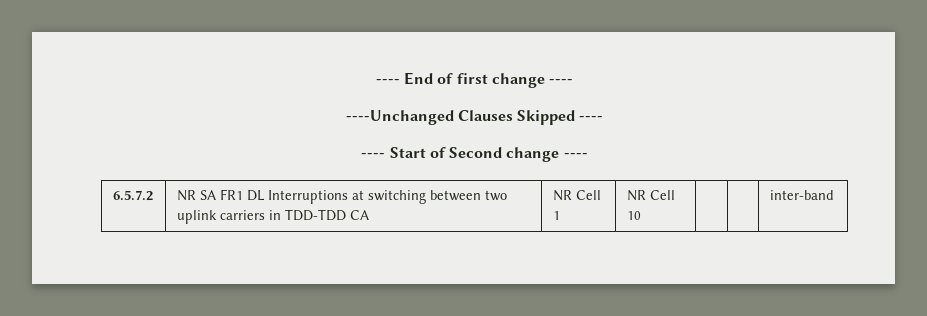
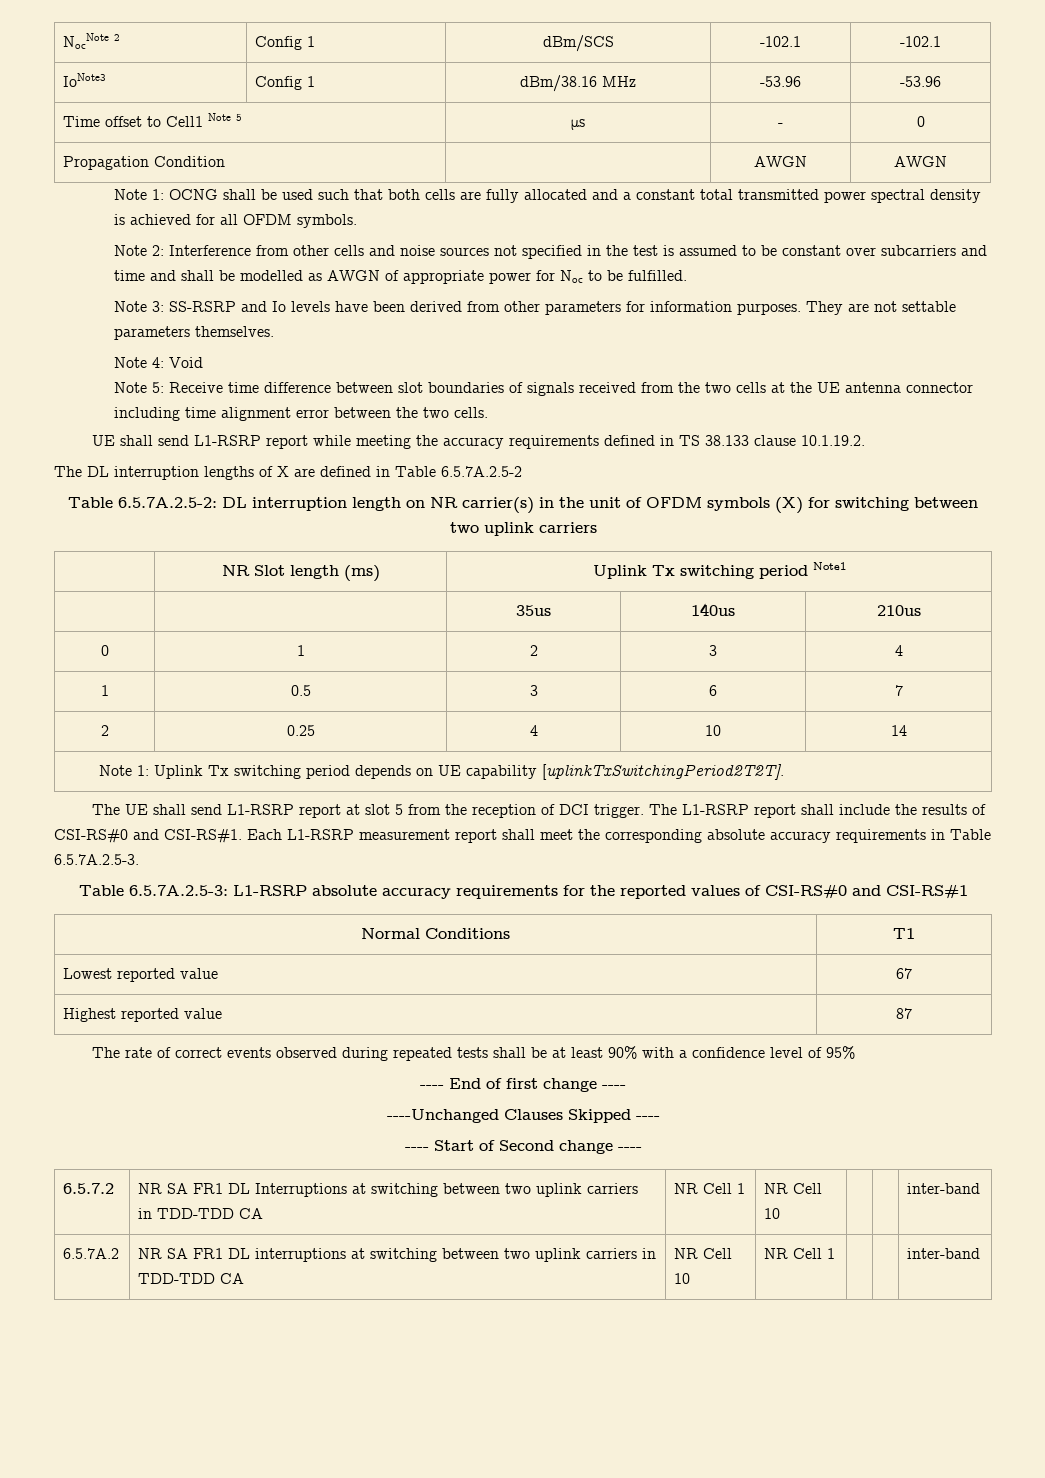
(375, 81) none -> [63,33,121,49] [255,36,316,50] [542,35,614,52] [759,36,801,47] [899,36,941,47] [63,73,107,87] [255,76,316,90] [520,75,636,92] [759,76,801,87] [899,76,941,87] [63,113,243,127] [571,119,585,130] [777,123,783,127] [916,116,925,127] [63,156,226,170] [753,156,807,167] [893,156,947,167] [113,189,981,203] [113,214,357,228] [113,245,987,259] [113,270,687,284] [113,301,956,315] [113,326,274,340] [113,357,203,368] [113,382,973,396] [113,407,488,421] [91,435,865,449] [54,466,522,480] [68,497,978,514] [449,522,597,536] [221,565,380,582] [592,562,846,579] [516,605,551,616] [690,603,735,616] [876,605,921,616] [100,645,109,656] [296,645,305,656] [529,645,538,656] [708,645,717,656] [894,645,903,656] [100,685,109,696] [290,685,311,696] [529,685,538,696] [708,685,717,696] [894,685,903,696] [100,725,109,736] [286,725,315,736] [529,725,538,736] [704,725,721,736] [890,725,907,736] [98,764,784,780] [91,804,986,818] [54,829,991,843] [54,854,139,865] [78,884,968,899] [361,928,510,939] [892,928,915,939] [63,968,219,982] [895,968,912,979] [63,1008,223,1022] [895,1008,912,1019] [91,1046,855,1061] NocNote 2 | Config 1 | dBm/SCS | -102.1 | -102.1 // IoNote3 | Config 1 | dBm/38.16 MHz | -53.96 | -53.96 // Time offset to Cell1 Note 5 | μs | - | 0 // Propagation Condition | | AWGN | AWGN // Note 1: OCNG shall be used such that both cells are fully allocated and a constant total transmitted power spectral density is achieved for all OFDM symbols. // Note 2: Interference from other cells and noise sources not specified in the test is assumed to be constant over subcarriers and time and shall be modelled as AWGN of appropriate power for Noc to be fulfilled. // Note 3: SS-RSRP and Io levels have been derived from other parameters for information purposes. They are not settable parameters themselves. // Note 4: Void // Note 5: Receive time difference between slot boundaries of signals received from the two cells at the UE antenna connector including time alignment error between the two cells. // UE shall send L1-RSRP report while meeting the accuracy requirements defined in TS 38.133 clause 10.1.19.2. // The DL interruption lengths of X are defined in Table 6.5.7A.2.5-2 // Table 6.5.7A.2.5-2: DL interruption length on NR carrier(s) in the unit of OFDM symbols (X) for switching between two uplink carriers // | NR Slot length (ms) | Uplink Tx switching period Note1 // | | 35us | 140us | 210us // 0 | 1 | 2 | 3 | 4 // 1 | 0.5 | 3 | 6 | 7 // 2 | 0.25 | 4 | 10 | 14 // Note 1: Uplink Tx switching period depends on UE capability [uplinkTxSwitchingPeriod2T2T]. // The UE shall send L1-RSRP report at slot 5 from the reception of DCI trigger. The L1-RSRP report shall include the results of CSI-RS#0 and CSI-RS#1. Each L1-RSRP measurement report shall meet the corresponding absolute accuracy requirements in Table 6.5.7A.2.5-3. // Table 6.5.7A.2.5-3: L1-RSRP absolute accuracy requirements for the reported values of CSI-RS#0 and CSI-RS#1 // Normal Conditions | T1 // Lowest reported value | 67 // Highest reported value | 87 // The rate of correct events observed during repeated tests shall be at least 90% with a confidence level of 95% //
(834, 195) none -> [63,1248,120,1259] [138,1248,657,1262] [138,1273,245,1284] [674,1248,733,1259] [674,1273,691,1284] [764,1248,836,1259] [907,1248,981,1259] // 6.5.7A.2 | NR SA FR1 DL interruptions at switching between two uplink carriers in TDD-TDD CA | NR Cell 10 | NR Cell 1 | | | inter-band

